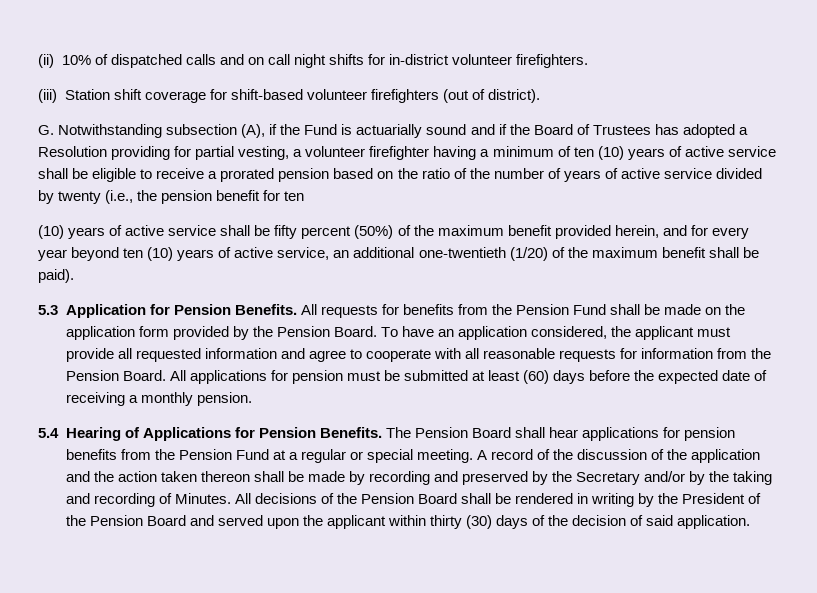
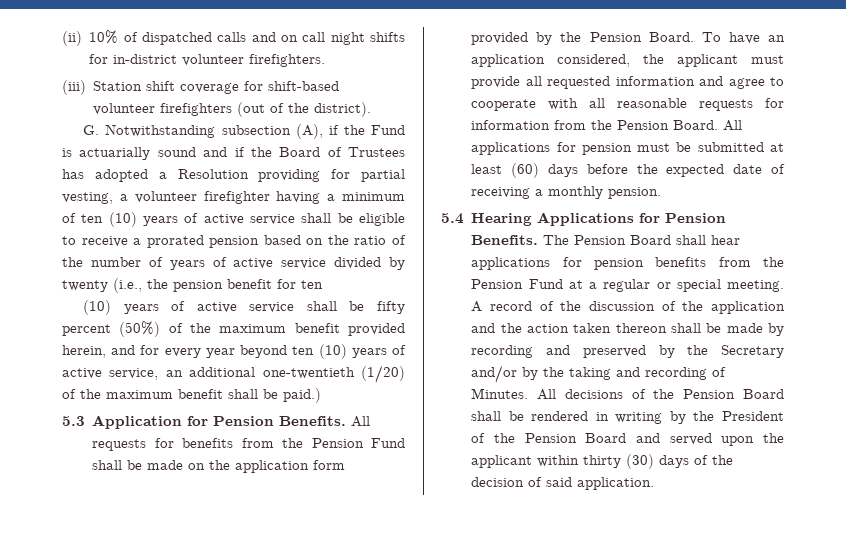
(485, 94) none -> [288,103,310,113] the
[38,269,74,283] paid). -> [283,388,321,403] paid.)
[124,427,140,438] of -> (533, 219) none

